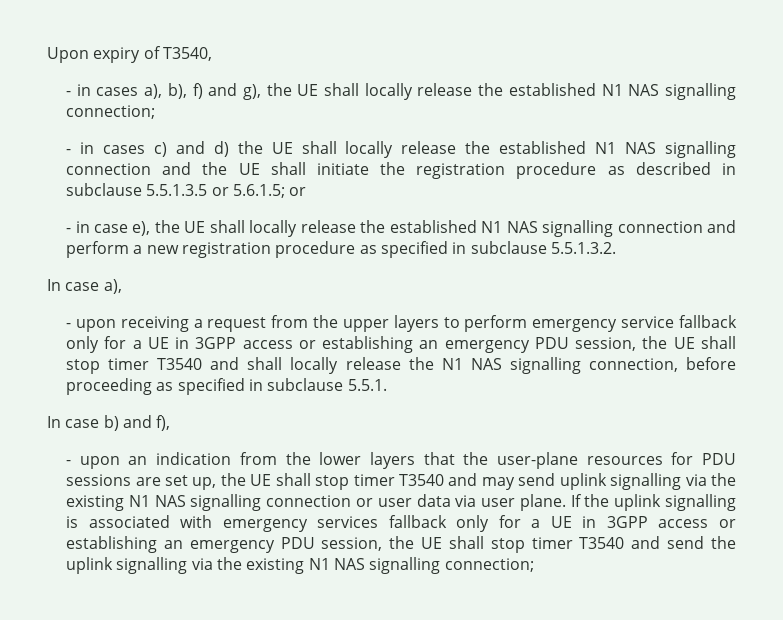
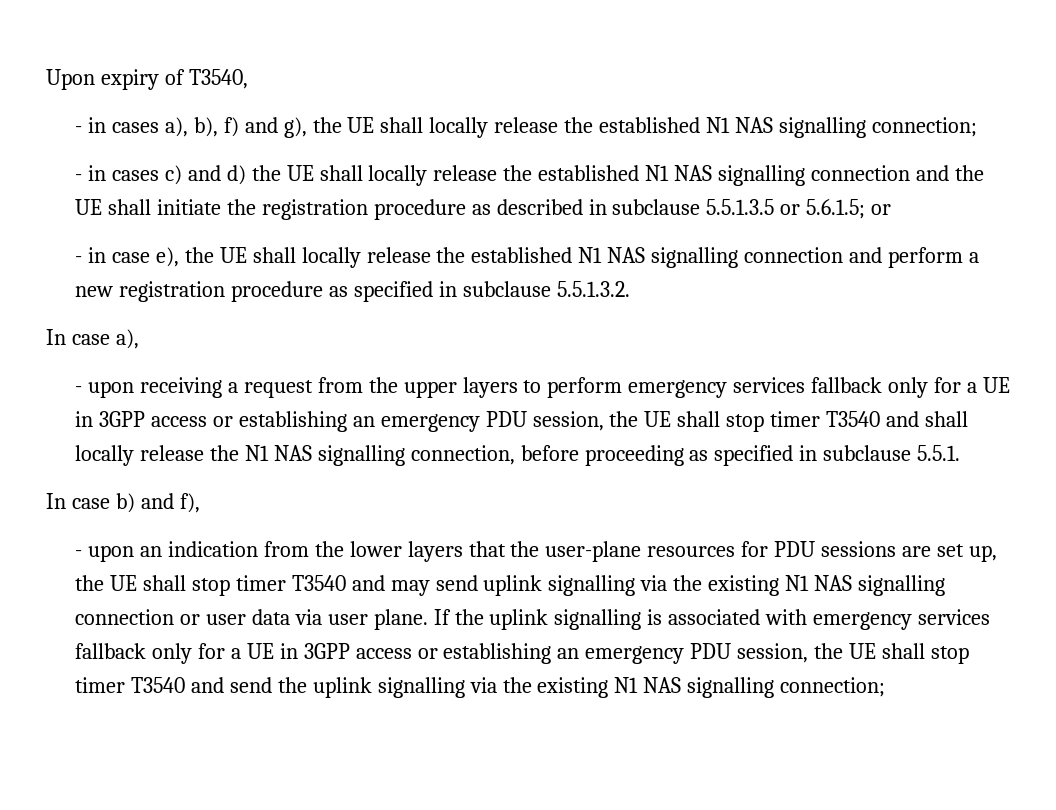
[621,316,675,328] service -> [733,377,806,393] services

